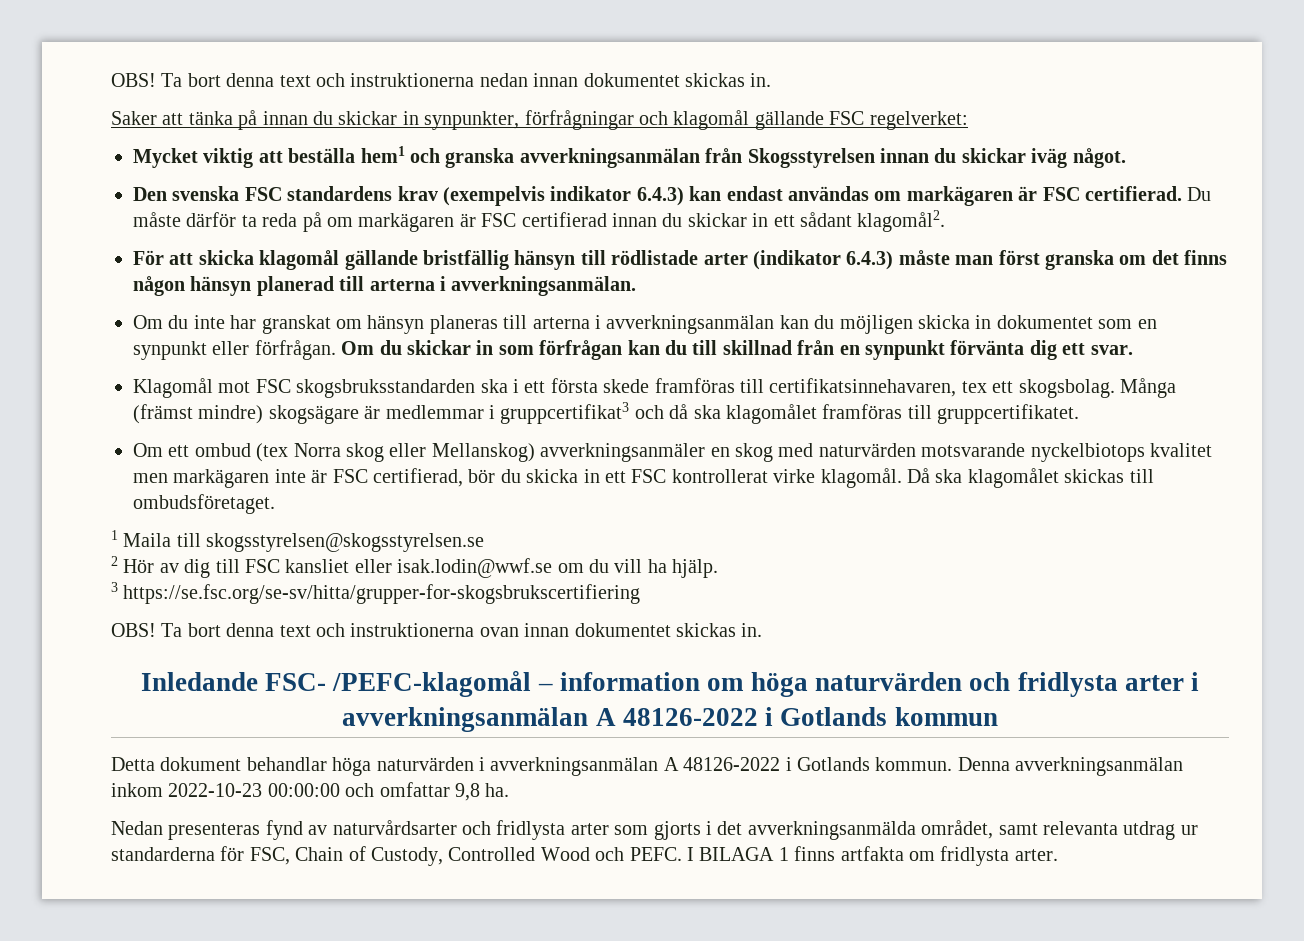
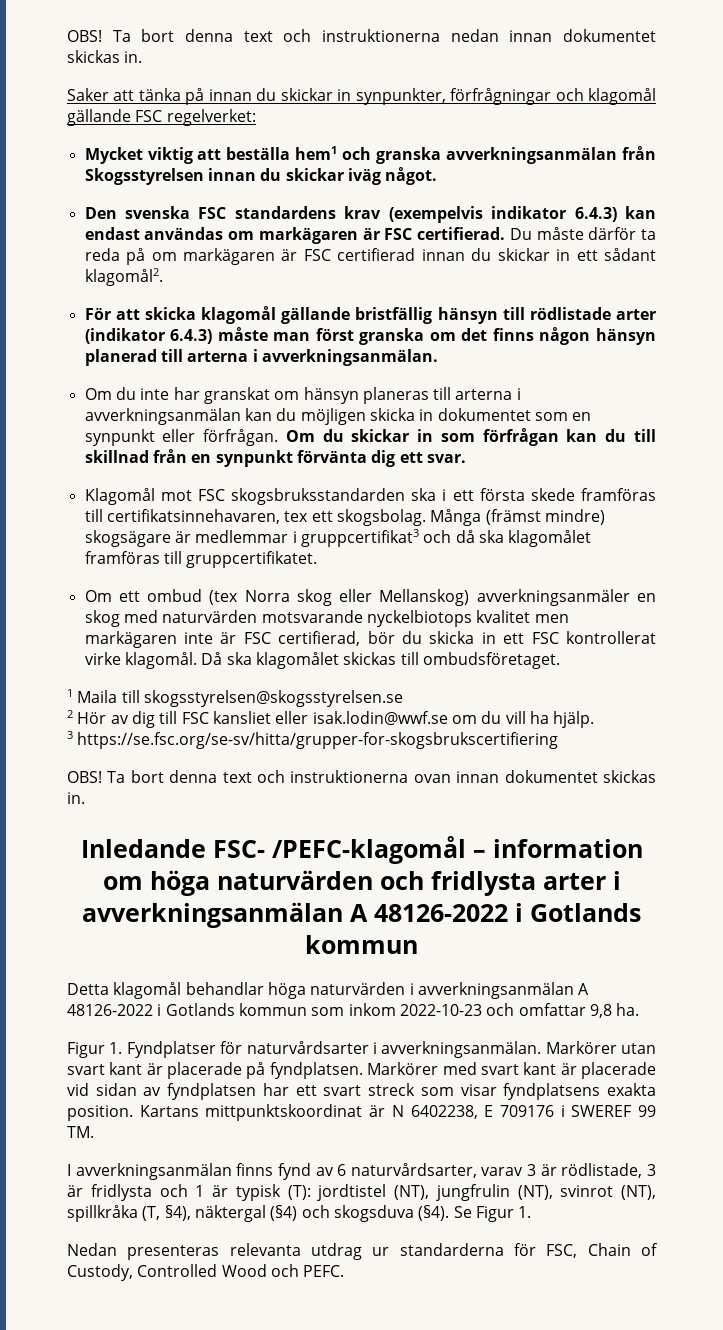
[160,757,242,771] dokument -> [113,982,182,999] klagomål
[875,757,1184,776] kommun. Denna avverkningsanmälan -> [238,1003,345,1016] kommun som
[267,783,340,797] 00:00:00 -> (482, 1010) none
[111,820,1038,840] Nedan presenteras fynd av naturvårdsarter och fridlysta arter som gjorts i det avverkningsanmälda området, samt -> [67,1041,656,1058] [67,1062,657,1079] [67,1083,657,1100] [67,1104,656,1121] [67,1126,94,1138] [67,1163,656,1180] [67,1184,656,1201] [67,1205,532,1222] [67,1243,220,1260] Figur 1. Fyndplatser för naturvårdsarter i avverkningsanmälan. Markörer utan svart kant är placerade på fyndplatsen. Markörer med svart kant är placerade vid sidan av fyndplatsen har ett svart streck som visar fyndplatsens exakta position. Kartans mittpunktskoordinat är N 6402238, E 709176 i SWEREF 99 TM. // I avverkningsanmälan finns fynd av 6 naturvårdsarter, varav 3 är rödlistade, 3 är fridlysta och 1 är typisk (T): jordtistel (NT), jungfrulin (NT), svinrot (NT), spillkråka (T, §4), näktergal (§4) och skogsduva (§4). Se Figur 1. // Nedan presenteras
[686,846,1058,866] I BILAGA 1 finns artfakta om fridlysta arter. -> (345, 1271) none

